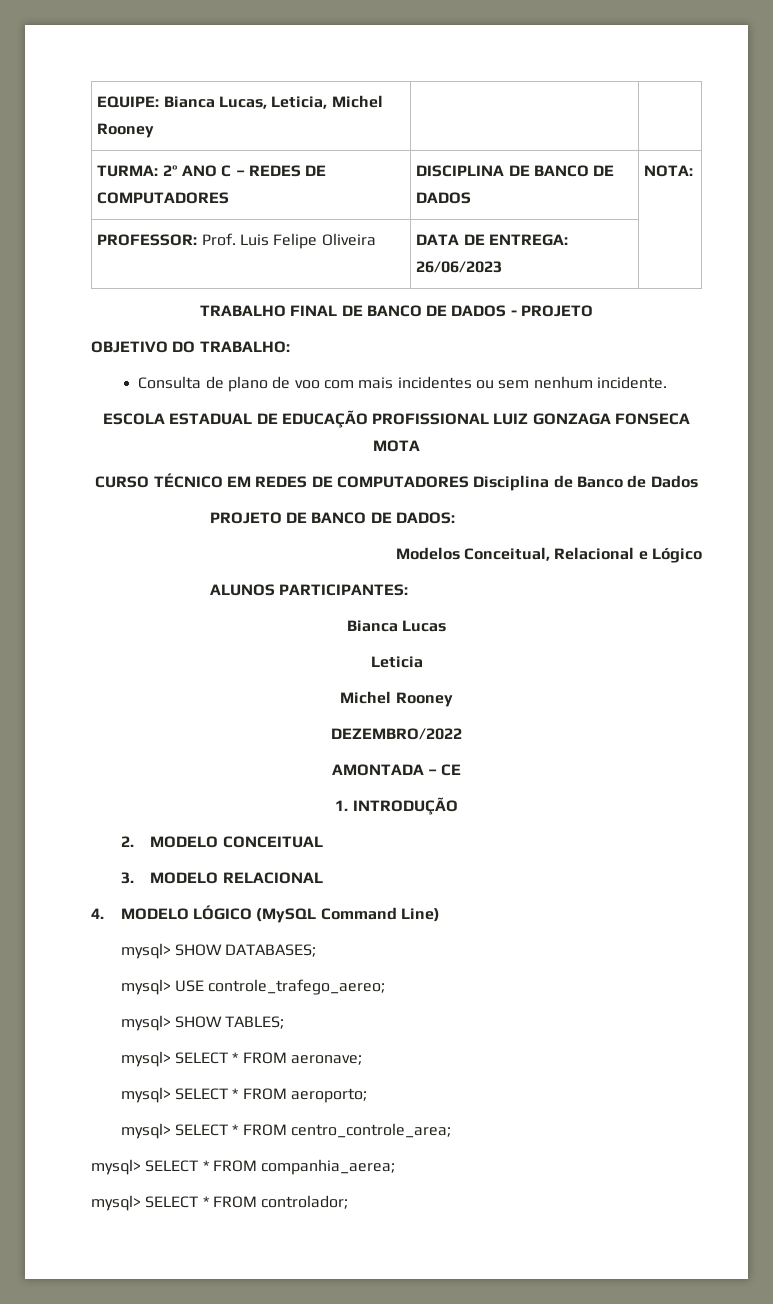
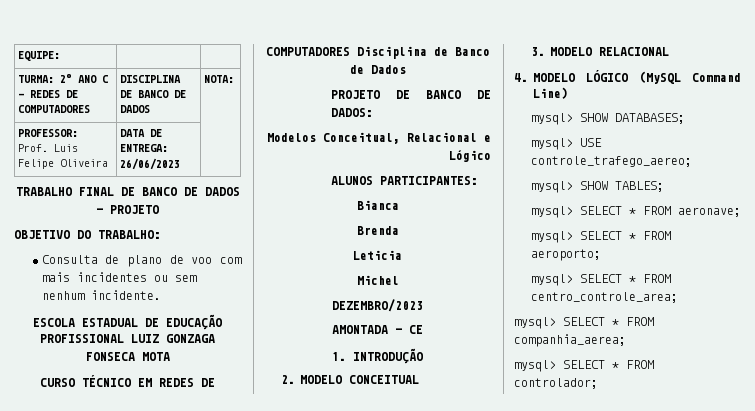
[163,95,383,109] [97,123,155,138] Bianca Lucas, Leticia, Michel Rooney -> (61, 56) none
[402,620,447,632] Lucas -> [356,226,399,235] // Brenda
[395,692,453,707] [331,728,462,740] Rooney // DEZEMBRO/2022 -> [332,299,423,312] // DEZEMBRO/2023

